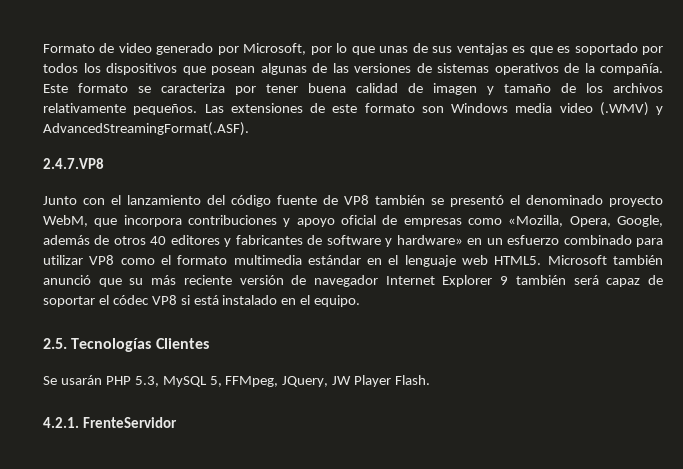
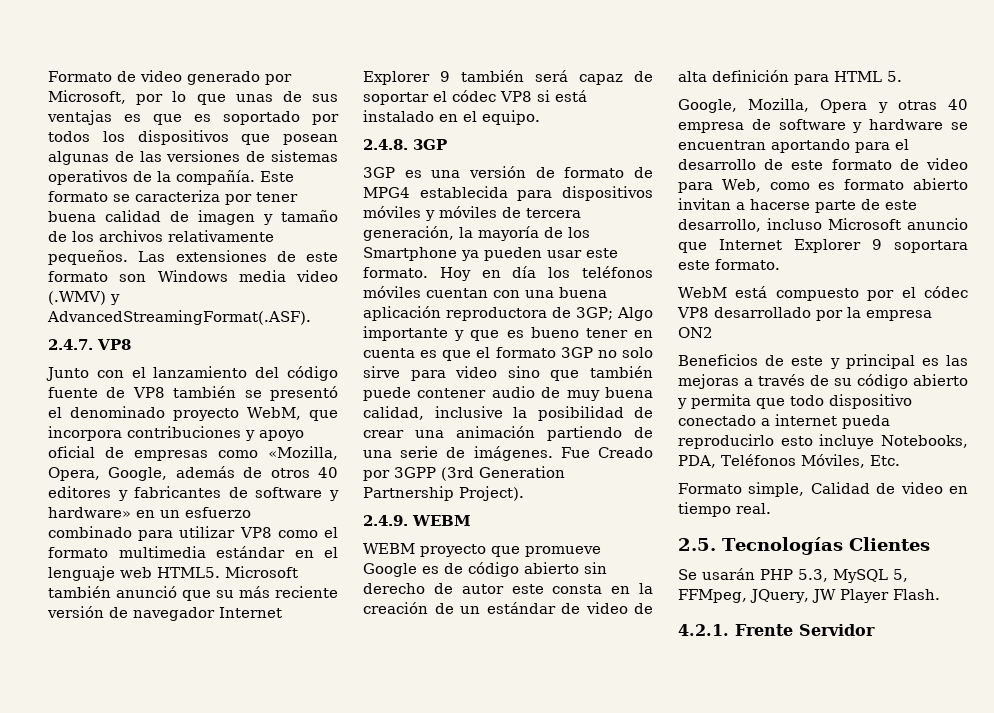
[43,158,104,169] 2.4.7.VP8 -> [48,339,131,350] 2.4.7. VP8
(361, 301) none -> [363,139,447,150] [363,166,653,178] [363,186,653,201] [363,206,581,221] [363,226,590,241] [363,247,618,261] [363,266,653,281] [363,286,607,298] [363,306,653,321] [363,326,653,341] [363,347,653,361] [363,366,653,381] [363,386,653,401] [363,406,653,421] [363,426,653,441] [363,446,653,461] [363,466,565,481] [363,486,524,501] [363,515,471,526] [363,543,601,557] [363,562,607,577] [363,583,653,594] [363,602,653,614] [678,70,902,85] [678,98,968,113] [678,119,968,133] [678,139,909,153] [678,158,968,170] [678,178,968,193] [678,198,917,213] [678,218,968,232] [678,239,968,253] [678,259,780,270] [678,286,968,301] [677,307,932,321] [678,327,713,338] [678,354,968,369] [678,374,968,389] [677,394,912,409] [678,414,890,429] [678,434,968,449] [678,454,900,468] [678,482,968,497] [678,502,771,517] // 2.4.8. 3GP // 3GP es una versión de formato de MPG4 establecida para dispositivos móviles y móviles de tercera generación, la mayoría de los Smartphone ya pueden usar este formato. Hoy en día los teléfonos móviles cuentan con una buena aplicación reproductora de 3GP; Algo importante y que es bueno tener en cuenta es que el formato 3GP no solo sirve para video sino que también puede contener audio de muy buena calidad, inclusive la posibilidad de crear una animación partiendo de una serie de imágenes. Fue Creado por 3GPP (3rd Generation Partnership Project). // 2.4.9. WEBM // WEBM proyecto que promueve Google es de código abierto sin derecho de autor este consta en la creación de un estándar de video de alta definición para HTML 5. // Google, Mozilla, Opera y otras 40 empresa de software y hardware se encuentran aportando para el desarrollo de este formato de video para Web, como es formato abierto invitan a hacerse parte de este desarrollo, incluso Microsoft anuncio que Internet Explorer 9 soportara este formato. // WebM está compuesto por el códec VP8 desarrollado por la empresa ON2 // Beneficios de este y principal es las mejoras a través de su código abierto y permita que todo dispositivo conectado a internet pueda reproducirlo esto incluye Notebooks, PDA, Teléfonos Móviles, Etc. // Formato simple, Calidad de video en tiempo real.
[83,417,178,428] FrenteServidor -> [735,624,875,636] Frente Servidor

